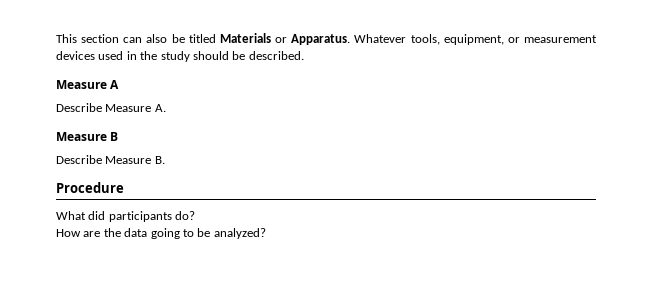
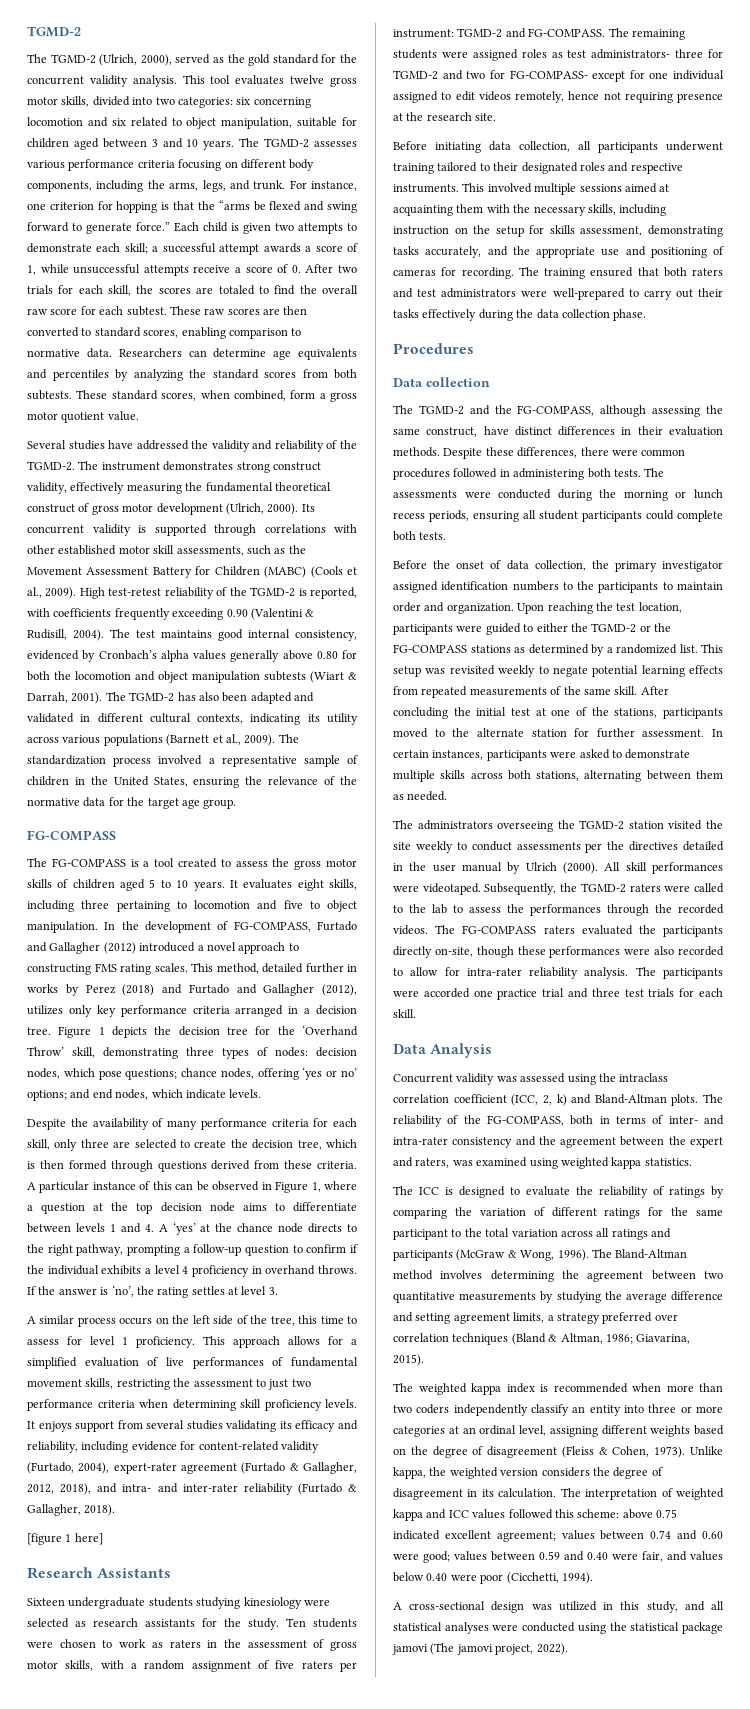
[56,33,597,45] [56,51,304,62] [56,80,120,89] [56,103,166,112] [56,132,119,141] [56,155,165,164] [56,182,124,193] [56,211,196,222] [56,228,266,239] This section can also be titled Materials or Apparatus. Whatever tools, equipment, or measurement devices used in the study should be described. // Measure A // Describe Measure A. // Measure B // Describe Measure B. // Procedure // What did participants do? // How are the data going to be analyzed? -> [27,26,81,37] [27,54,357,66] [27,75,357,87] [27,96,311,108] [27,117,357,129] [27,138,357,150] [27,159,315,171] [27,180,357,192] [27,200,357,213] [27,222,357,234] [27,243,359,255] [27,264,358,276] [27,285,359,296] [27,306,308,316] [27,327,302,339] [27,348,358,360] [27,369,357,381] [27,390,357,402] [27,411,139,423] [27,440,357,452] [27,461,321,473] [27,482,331,494] [27,503,315,515] [27,524,357,536] [27,545,306,556] [27,566,357,578] [27,587,358,599] [27,608,315,620] [27,629,357,641] [27,650,357,662] [27,671,357,683] [27,692,314,704] [27,713,358,725] [27,734,299,746] [27,755,358,767] [27,776,357,788] [27,797,237,809] [27,830,116,841] [27,858,358,870] [27,879,358,891] [27,900,357,912] [27,921,357,933] [27,942,299,954] [27,963,357,975] [27,984,357,996] [27,1005,357,1017] [27,1025,358,1038] [27,1047,357,1059] [27,1067,357,1080] [27,1089,262,1101] [27,1118,357,1130] [27,1139,357,1151] [27,1160,357,1172] [27,1181,357,1193] [27,1202,357,1214] [27,1222,357,1235] [27,1244,359,1256] [27,1265,357,1277] [27,1285,278,1298] [27,1315,357,1327] [27,1336,357,1348] [27,1357,358,1369] [27,1378,311,1390] [27,1399,357,1411] [27,1420,358,1432] [27,1441,319,1453] [27,1462,357,1474] [27,1483,357,1495] [27,1504,116,1516] [27,1533,103,1545] [27,1567,172,1579] [27,1597,330,1609] [27,1618,357,1630] [27,1639,357,1651] [27,1660,357,1672] [393,28,685,40] [393,49,723,61] [393,70,724,82] [393,91,723,103] [393,112,497,121] [393,141,723,153] [393,162,683,174] [393,183,670,195] [393,204,667,216] [393,225,723,237] [393,246,724,258] [393,267,723,279] [393,288,723,300] [393,309,647,321] [393,343,474,354] [393,377,490,387] [393,405,723,417] [393,426,723,437] [393,447,686,459] [393,468,665,480] [393,489,723,501] [393,510,723,522] [393,531,447,541] [393,560,723,572] [393,581,723,593] [393,602,682,614] [393,623,671,635] [393,644,723,656] [393,665,723,677] [393,686,669,698] [393,707,723,719] [393,728,723,738] [393,749,691,761] [393,770,723,782] [393,791,448,801] [393,820,723,832] [393,841,724,853] [393,862,723,874] [393,883,724,895] [393,904,724,916] [393,925,723,937] [393,946,724,958] [393,967,723,979] [393,988,723,1000] [393,1009,416,1018] [393,1043,493,1058] [393,1073,669,1085] [393,1094,723,1106] [393,1115,724,1127] [393,1136,723,1148] [393,1157,692,1169] [393,1186,724,1198] [393,1207,723,1219] [393,1228,671,1240] [393,1249,688,1261] [393,1270,723,1282] [393,1291,723,1303] [393,1312,678,1324] [393,1333,691,1345] [393,1354,424,1366] [393,1383,723,1395] [393,1404,723,1416] [393,1425,724,1437] [393,1446,723,1458] [393,1467,663,1479] [393,1488,724,1500] [393,1509,677,1521] [393,1530,723,1542] [393,1551,723,1563] [393,1572,593,1584] [393,1601,724,1613] [393,1622,723,1634] [392,1643,568,1655] TGMD-2 // The TGMD-2 (Ulrich, 2000), served as the gold standard for the concurrent validity analysis. This tool evaluates twelve gross motor skills, divided into two categories: six concerning locomotion and six related to object manipulation, suitable for children aged between 3 and 10 years. The TGMD-2 assesses various performance criteria focusing on different body components, including the arms, legs, and trunk. For instance, one criterion for hopping is that the “arms be flexed and swing forward to generate force.” Each child is given two attempts to demonstrate each skill; a successful attempt awards a score of 1, while unsuccessful attempts receive a score of 0. After two trials for each skill, the scores are totaled to find the overall raw score for each subtest. These raw scores are then converted to standard scores, enabling comparison to normative data. Researchers can determine age equivalents and percentiles by analyzing the standard scores from both subtests. These standard scores, when combined, form a gross motor quotient value. // Several studies have addressed the validity and reliability of the TGMD-2. The instrument demonstrates strong construct validity, effectively measuring the fundamental theoretical construct of gross motor development (Ulrich, 2000). Its concurrent validity is supported through correlations with other established motor skill assessments, such as the Movement Assessment Battery for Children (MABC) (Cools et al., 2009). High test-retest reliability of the TGMD-2 is reported, with coefficients frequently exceeding 0.90 (Valentini & Rudisill, 2004). The test maintains good internal consistency, evidenced by Cronbach’s alpha values generally above 0.80 for both the locomotion and object manipulation subtests (Wiart & Darrah, 2001). The TGMD-2 has also been adapted and validated in different cultural contexts, indicating its utility across various populations (Barnett et al., 2009). The standardization process involved a representative sample of children in the United States, ensuring the relevance of the normative data for the target age group. // FG-COMPASS // The FG-COMPASS is a tool created to assess the gross motor skills of children aged 5 to 10 years. It evaluates eight skills, including three pertaining to locomotion and five to object manipulation. In the development of FG-COMPASS, Furtado and Gallagher (2012) introduced a novel approach to constructing FMS rating scales. This method, detailed further in works by Perez (2018) and Furtado and Gallagher (2012), utilizes only key performance criteria arranged in a decision tree. Figure 1 depicts the decision tree for the ‘Overhand Throw’ skill, demonstrating three types of nodes: decision nodes, which pose questions; chance nodes, offering ‘yes or no’ options; and end nodes, which indicate levels. // Despite the availability of many performance criteria for each skill, only three are selected to create the decision tree, which is then formed through questions derived from these criteria. A particular instance of this can be observed in Figure 1, where a question at the top decision node aims to differentiate between levels 1 and 4. A ‘yes’ at the chance node directs to the right pathway, prompting a follow-up question to confirm if the individual exhibits a level 4 proficiency in overhand throws. If the answer is ‘no’, the rating settles at level 3. // A similar process occurs on the left side of the tree, this time to assess for level 1 proficiency. This approach allows for a simplified evaluation of live performances of fundamental movement skills, restricting the assessment to just two performance criteria when determining skill proficiency levels. It enjoys support from several studies validating its efficacy and reliability, including evidence for content-related validity (Furtado, 2004), expert-rater agreement (Furtado & Gallagher, 2012, 2018), and intra- and inter-rater reliability (Furtado & Gallagher, 2018). // [figure 1 here] // Research Assistants // Sixteen undergraduate students studying kinesiology were selected as research assistants for the study. Ten students were chosen to work as raters in the assessment of gross motor skills, with a random assignment of five raters per instrument: TGMD-2 and FG-COMPASS. The remaining students were assigned roles as test administrators- three for TGMD-2 and two for FG-COMPASS- except for one individual assigned to edit videos remotely, hence not requiring presence at the research site. // Before initiating data collection, all participants underwent training tailored to their designated roles and respective instruments. This involved multiple sessions aimed at acquainting them with the necessary skills, including instruction on the setup for skills assessment, demonstrating tasks accurately, and the appropriate use and positioning of cameras for recording. The training ensured that both raters and test administrators were well-prepared to carry out their tasks effectively during the data collection phase. // Procedures // Data collection // The TGMD-2 and the FG-COMPASS, although assessing the same construct, have distinct differences in their evaluation methods. Despite these differences, there were common procedures followed in administering both tests. The assessments were conducted during the morning or lunch recess periods, ensuring all student participants could complete both tests. // Before the onset of data collection, the primary investigator assigned identification numbers to the participants to maintain order and organization. Upon reaching the test location, participants were guided to either the TGMD-2 or the FG-COMPASS stations as determined by a randomized list. This setup was revisited weekly to negate potential learning effects from repeated measurements of the same skill. After concluding the initial test at one of the stations, participants moved to the alternate station for further assessment. In certain instances, participants were asked to demonstrate multiple skills across both stations, alternating between them as needed. // The administrators overseeing the TGMD-2 station visited the site weekly to conduct assessments per the directives detailed in the user manual by Ulrich (2000). All skill performances were videotaped. Subsequently, the TGMD-2 raters were called to the lab to assess the performances through the recorded videos. The FG-COMPASS raters evaluated the participants directly on-site, though these performances were also recorded to allow for intra-rater reliability analysis. The participants were accorded one practice trial and three test trials for each skill. // Data Analysis // Concurrent validity was assessed using the intraclass correlation coefficient (ICC, 2, k) and Bland-Altman plots. The reliability of the FG-COMPASS, both in terms of inter- and intra-rater consistency and the agreement between the expert and raters, was examined using weighted kappa statistics. // The ICC is designed to evaluate the reliability of ratings by comparing the variation of different ratings for the same participant to the total variation across all ratings and participants (McGraw & Wong, 1996). The Bland-Altman method involves determining the agreement between two quantitative measurements by studying the average difference and setting agreement limits, a strategy preferred over correlation techniques (Bland & Altman, 1986; Giavarina, 2015). // The weighted kappa index is recommended when more than two coders independently classify an entity into three or more categories at an ordinal level, assigning different weights based on the degree of disagreement (Fleiss & Cohen, 1973). Unlike kappa, the weighted version considers the degree of disagreement in its calculation. The interpretation of weighted kappa and ICC values followed this scheme: above 0.75 indicated excellent agreement; values between 0.74 and 0.60 were good; values between 0.59 and 0.40 were fair, and values below 0.40 were poor (Cicchetti, 1994). // A cross-sectional design was utilized in this study, and all statistical analyses were conducted using the statistical package jamovi (The jamovi project, 2022).

